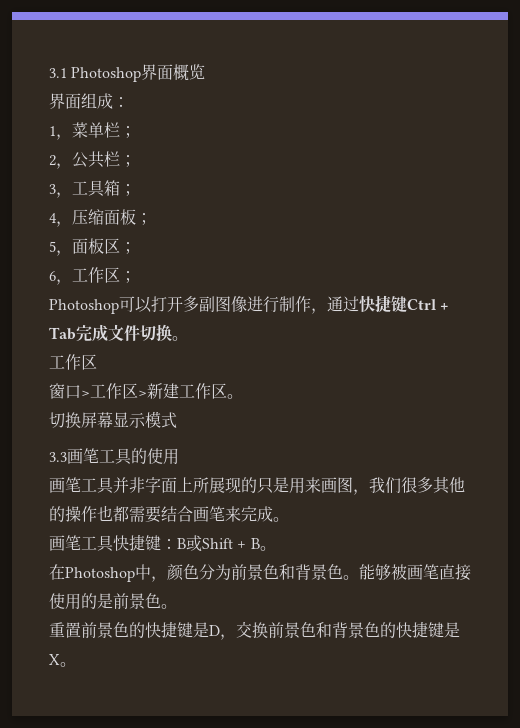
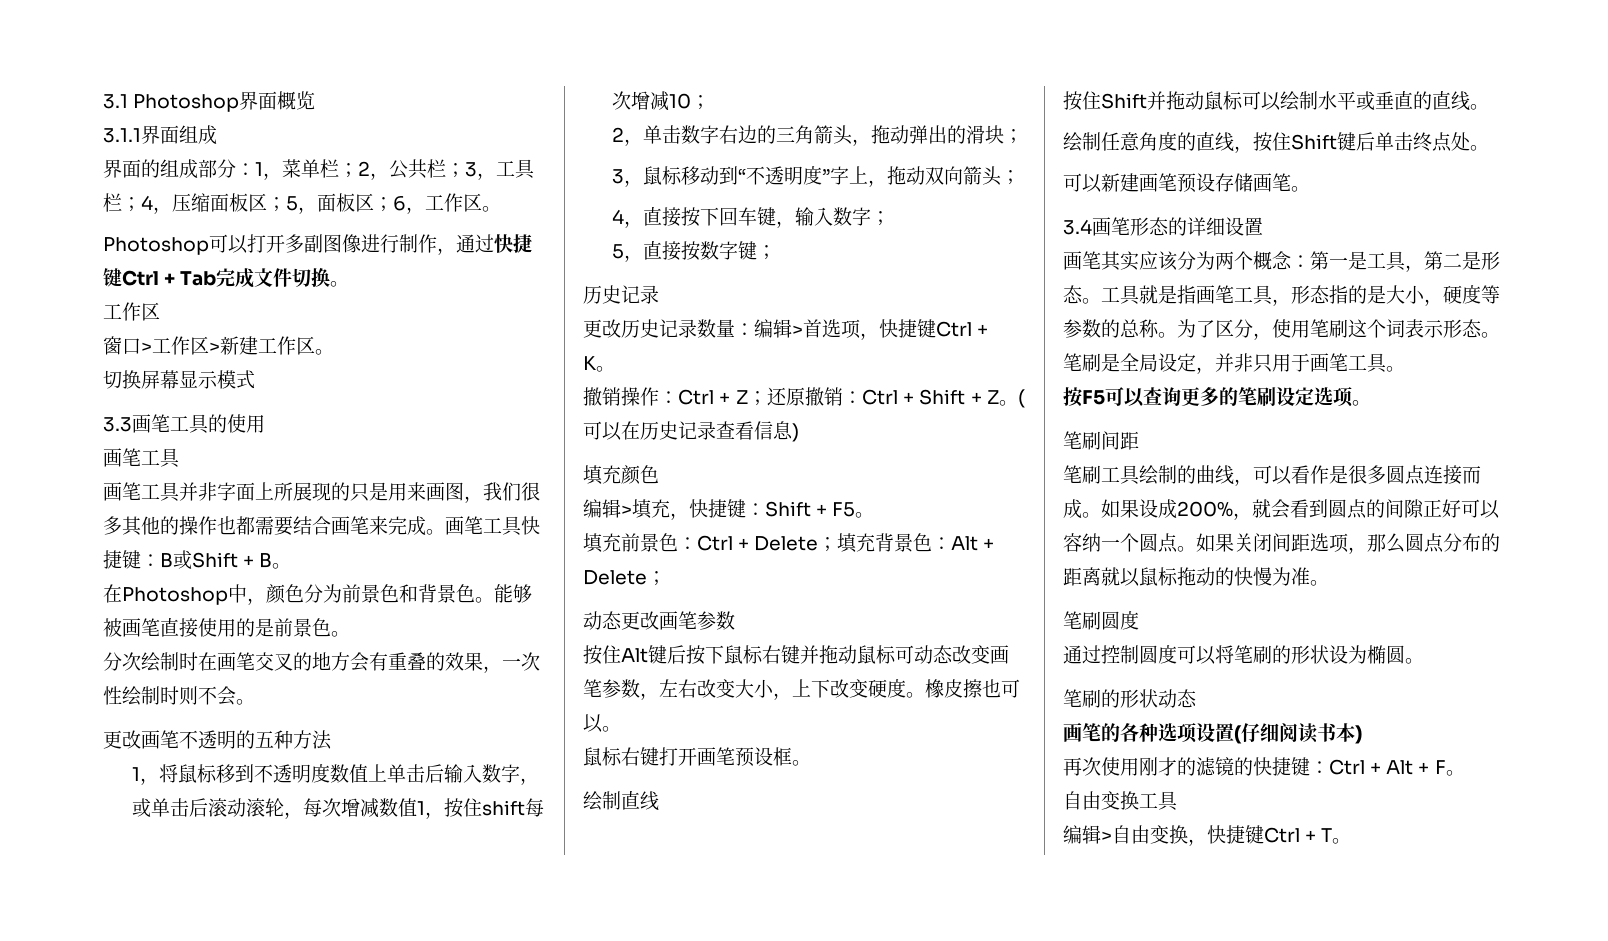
(206, 72) none -> [103,128,141,143] 3.1.1
[113,97,129,107] ： // -> [103,159,255,179] // 界面的组成部分：
(136, 132) // -> (358, 170) none
(136, 161) // -> (465, 170) none
[104,180,136,196] 箱； // -> [103,193,141,212] 栏；
[136,213,152,225] ； // -> [248,193,286,212] 区；
(136, 248) // -> (393, 204) none
[120,271,136,283] ； -> [482,206,501,212] 。
(114, 485) none -> [103,482,180,502] // 画笔工具
(289, 519) // -> (445, 532) none
[49,621,460,640] [49,654,60,665] 重置前景色的快捷键是D，交换前景色和背景色的快捷键是X -> [103,652,540,673] [103,686,255,706] [103,730,332,750] [131,764,539,785] [131,798,544,819] [611,91,710,111] [611,125,1023,146] [611,166,1020,187] [611,207,890,228] [611,241,776,262] [583,285,659,304] [583,319,989,340] [583,356,615,372] [583,387,1025,408] [583,421,799,442] [583,465,659,485] [583,499,875,520] [583,533,995,553] [583,570,666,586] [583,611,735,630] [583,645,1009,665] [583,679,1020,700] [583,714,621,733] [583,747,811,767] [583,791,659,811] [1063,91,1489,111] [1063,132,1489,153] [1063,173,1310,193] [1063,217,1263,236] [1063,251,1500,272] [1063,285,1500,306] [1063,319,1500,340] [1063,353,1405,374] [1063,387,1371,407] [1063,431,1139,450] [1063,465,1481,486] [1063,499,1500,520] [1063,533,1500,554] [1063,567,1329,587] [1063,611,1139,630] [1063,645,1424,665] [1063,689,1197,708] [1063,723,1362,744] [1063,757,1465,776] [1063,791,1178,811] [1063,825,1333,846] 分次绘制时在画笔交叉的地方会有重叠的效果，一次性绘制时则不会。 // 更改画笔不透明的五种方法 // 1，将鼠标移到不透明度数值上单击后输入数字，或单击后滚动滚轮，每次增减数值1，按住shift每次增减10； // 2，单击数字右边的三角箭头，拖动弹出的滑块； // 3，鼠标移动到“不透明度”字上，拖动双向箭头； // 4，直接按下回车键，输入数字； // 5，直接按数字键； // 历史记录 // 更改历史记录数量：编辑>首选项，快捷键Ctrl + K。 // 撤销操作：Ctrl + Z；还原撤销：Ctrl + Shift + Z。(可以在历史记录查看信息) // 填充颜色 // 编辑>填充，快捷键：Shift + F5。 // 填充前景色：Ctrl + Delete；填充背景色：Alt + Delete； // 动态更改画笔参数 // 按住Alt键后按下鼠标右键并拖动鼠标可动态改变画笔参数，左右改变大小，上下改变硬度。橡皮擦也可以。 // 鼠标右键打开画笔预设框。 // 绘制直线 // 按住Shift并拖动鼠标可以绘制水平或垂直的直线。 // 绘制任意角度的直线，按住Shift键后单击终点处。 // 可以新建画笔预设存储画笔。 // 3.4画笔形态的详细设置 // 画笔其实应该分为两个概念：第一是工具，第二是形态。工具就是指画笔工具，形态指的是大小，硬度等参数的总称。为了区分，使用笔刷这个词表示形态。笔刷是全局设定，并非只用于画笔工具。 // 按F5可以查询更多的笔刷设定选项。 // 笔刷间距 // 笔刷工具绘制的曲线，可以看作是很多圆点连接而成。如果设成200%，就会看到圆点的间隙正好可以容纳一个圆点。如果关闭间距选项，那么圆点分布的距离就以鼠标拖动的快慢为准。 // 笔刷圆度 // 通过控制圆度可以将笔刷的形状设为椭圆。 // 笔刷的形状动态 // 画笔的各种选项设置(仔细阅读书本) // 再次使用刚才的滤镜的快捷键：Ctrl + Alt + F。 // 自由变换工具 // 编辑>自由变换，快捷键Ctrl + T

